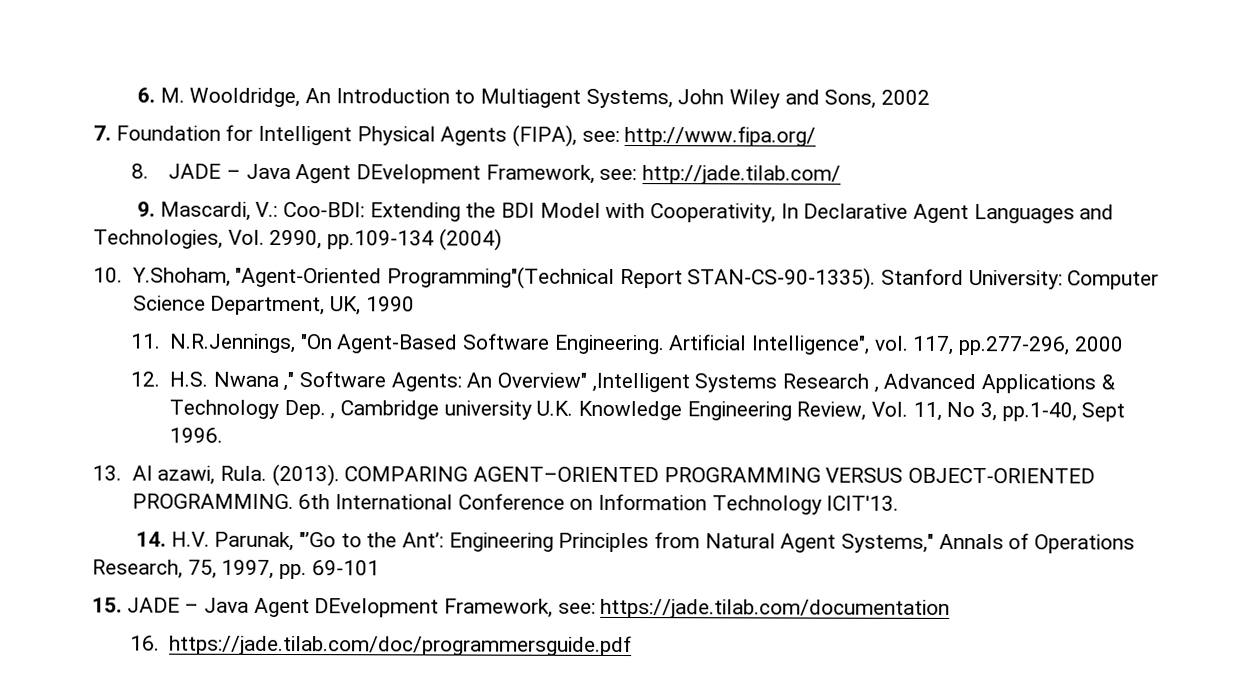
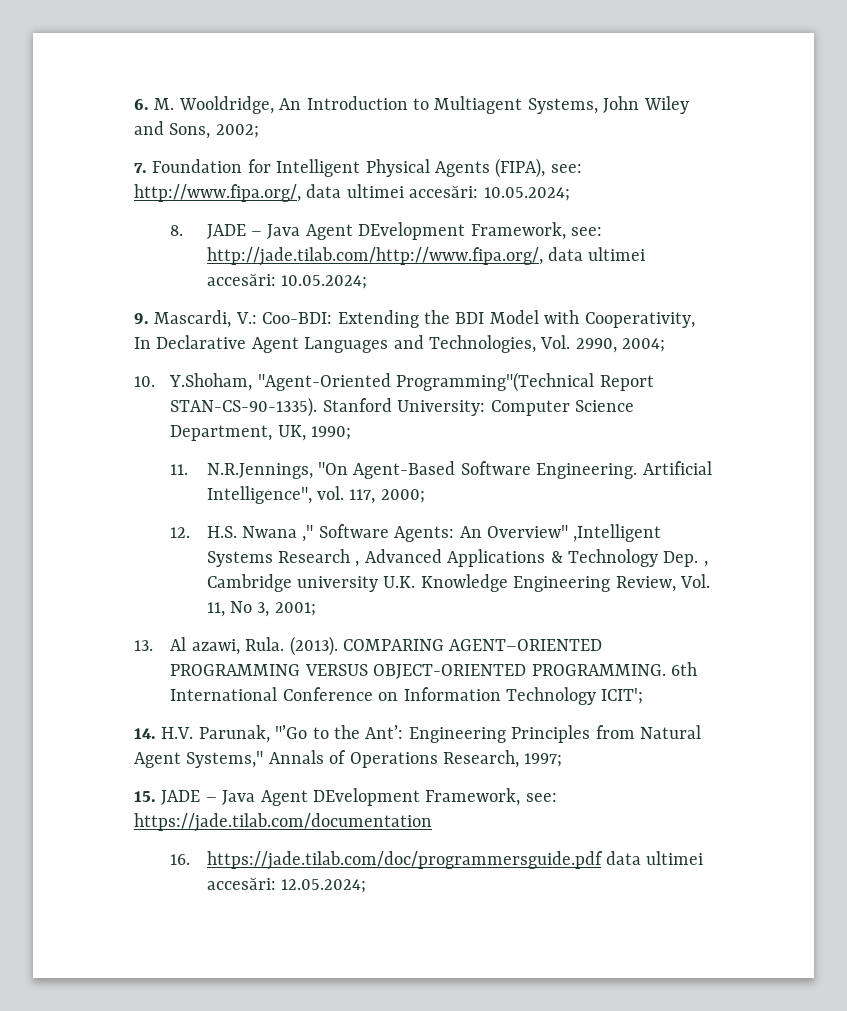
[880,89,930,105] 2002 -> [215,124,259,138] 2002;
[624,126,817,147] http://www.fipa.org/ -> [134,184,570,202] http://www.fipa.org/, data ultimei accesări: 10.05.2024;
[641,165,841,185] http://jade.tilab.com/ -> [206,247,646,266] [206,273,368,289] http://jade.tilab.com/http://www.fipa.org/, data ultimei accesări: 10.05.2024;
[327,228,502,251] pp.109-134 (2004) -> [622,338,666,352] 2004;
[365,296,415,312] 1990 -> [311,426,352,440] 1990;
[958,335,1124,356] pp.277-296, 2000 -> [380,489,425,503] 2000;
[1001,402,1126,422] [169,427,224,443] pp.1-40, Sept 1996. -> [274,602,316,616] 2001;
[826,495,900,511] ICIT'13. -> [601,688,644,704] ICIT';
[187,559,380,580] 75, 1997, pp. 69-101 -> [524,753,563,767] 1997;
(633, 645) none -> [606,851,704,865] [206,877,367,893] data ultimei accesări: 12.05.2024;

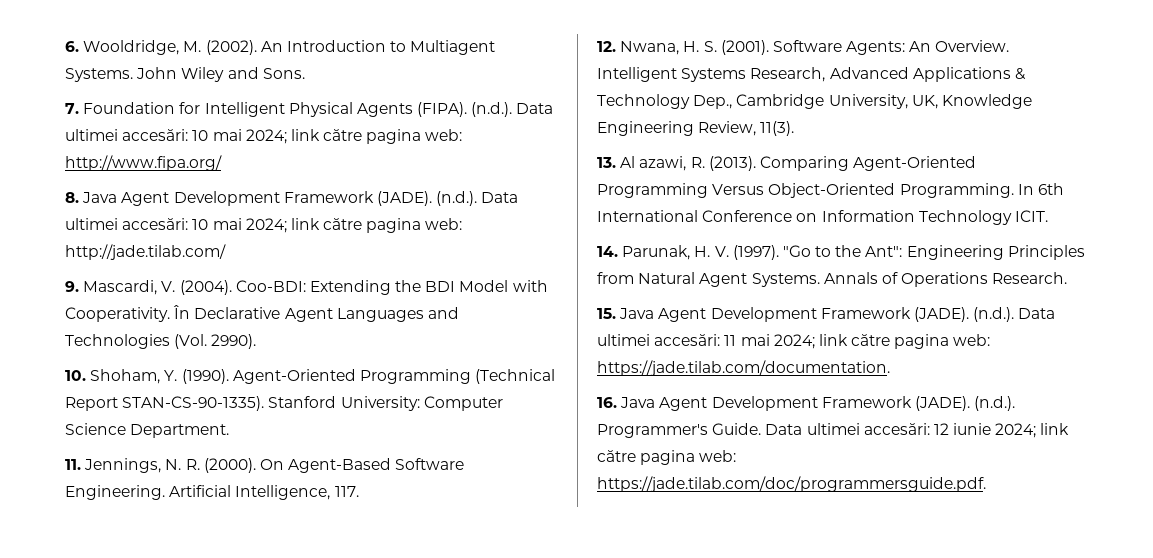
[154,96,274,114] M. Wooldridge, -> [83,40,257,55] Wooldridge, M. (2002).
[527,98,598,114] Systems, -> [65,68,133,82] Systems.
[169,123,259,139] Sons, 2002; -> [262,68,305,79] Sons.
[495,158,582,178] [134,184,570,202] [170,222,603,240] [206,247,646,266] [206,273,368,289] (FIPA), see: http://www.fipa.org/, data ultimei accesări: 10.05.2024; // 8. JADE – Java Agent DEvelopment Framework, see: http://jade.tilab.com/http://www.fipa.org/, data ultimei accesări: 10.05.2024; -> [417,102,554,117] [65,129,463,144] [65,155,222,171] [65,191,519,206] [65,218,463,233] [65,244,226,260] (FIPA). (n.d.). Data ultimei accesări: 10 mai 2024; link către pagina web: http://www.fipa.org/ // 8. Java Agent Development Framework (JADE). (n.d.). Data ultimei accesări: 10 mai 2024; link către pagina web: http://jade.tilab.com/
[235,312,257,324] V.: -> [161,280,232,295] V. (2004).
[584,312,695,328] [134,337,151,349] Cooperativity, In -> [65,305,191,322] Cooperativity. În
[429,335,666,353] [134,372,595,392] Technologies, Vol. 2990, 2004; // 10. Y.Shoham, "Agent-Oriented Programming"(Technical -> [65,334,257,349] [65,369,556,384] Technologies (Vol. 2990). // 10. Shoham, Y. (1990). Agent-Oriented Programming (Technical
[170,425,352,441] [170,461,712,479] [206,486,425,504] [170,524,662,542] [206,549,708,567] [206,574,711,592] [206,601,316,617] [134,636,603,656] [170,664,666,679] Department, UK, 1990; // 11. N.R.Jennings, "On Agent-Based Software Engineering. Artificial Intelligence", vol. 117, 2000; // 12. H.S. Nwana ," Software Agents: An Overview" ,Intelligent Systems Research , Advanced Applications & Technology Dep. , Cambridge university U.K. Knowledge Engineering Review, Vol. 11, No 3, 2001; // 13. Al azawi, Rula. (2013). COMPARING AGENT–ORIENTED PROGRAMMING VERSUS OBJECT-ORIENTED PROGRAMMING. -> [130,424,230,438] [65,458,465,473] [65,485,359,500] [597,40,1010,55] [597,67,1026,82] [597,94,1032,109] [597,121,795,136] [597,156,977,171] [597,183,1034,198] Department. // 11. Jennings, N. R. (2000). On Agent-Based Software Engineering. Artificial Intelligence, 117. // 12. Nwana, H. S. (2001). Software Agents: An Overview. Intelligent Systems Research, Advanced Applications & Technology Dep., Cambridge University, UK, Knowledge Engineering Review, 11(3). // 13. Al azawi, R. (2013). Comparing Agent-Oriented Programming Versus Object-Oriented Programming. In
[601,688,644,704] ICIT'; -> [1014,210,1048,222] ICIT.
[161,725,308,743] H.V. Parunak, "’Go -> [622,245,811,260] Parunak, H. V. (1997). "Go
[365,725,404,739] Ant’: -> [865,246,903,257] Ant":
[186,751,264,768] Systems," -> [751,273,820,287] Systems.
[443,750,563,768] Research, 1997; -> [992,272,1068,284] Research.
[161,788,557,806] [134,813,432,832] [170,851,704,870] [206,877,367,893] JADE – Java Agent DEvelopment Framework, see: https://jade.tilab.com/documentation // 16. https://jade.tilab.com/doc/programmersguide.pdf data ultimei accesări: 12.05.2024; -> [619,307,1056,322] [597,334,991,349] [597,360,890,376] [597,396,1016,411] [597,423,1070,438] [597,450,737,465] [597,476,986,492] Java Agent Development Framework (JADE). (n.d.). Data ultimei accesări: 11 mai 2024; link către pagina web: https://jade.tilab.com/documentation. // 16. Java Agent Development Framework (JADE). (n.d.). Programmer's Guide. Data ultimei accesări: 12 iunie 2024; link către pagina web: https://jade.tilab.com/doc/programmersguide.pdf.

